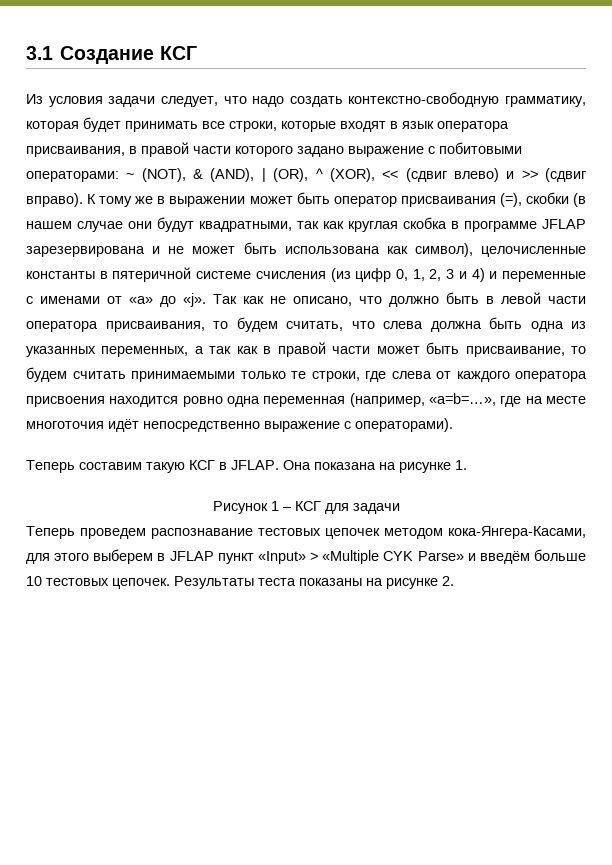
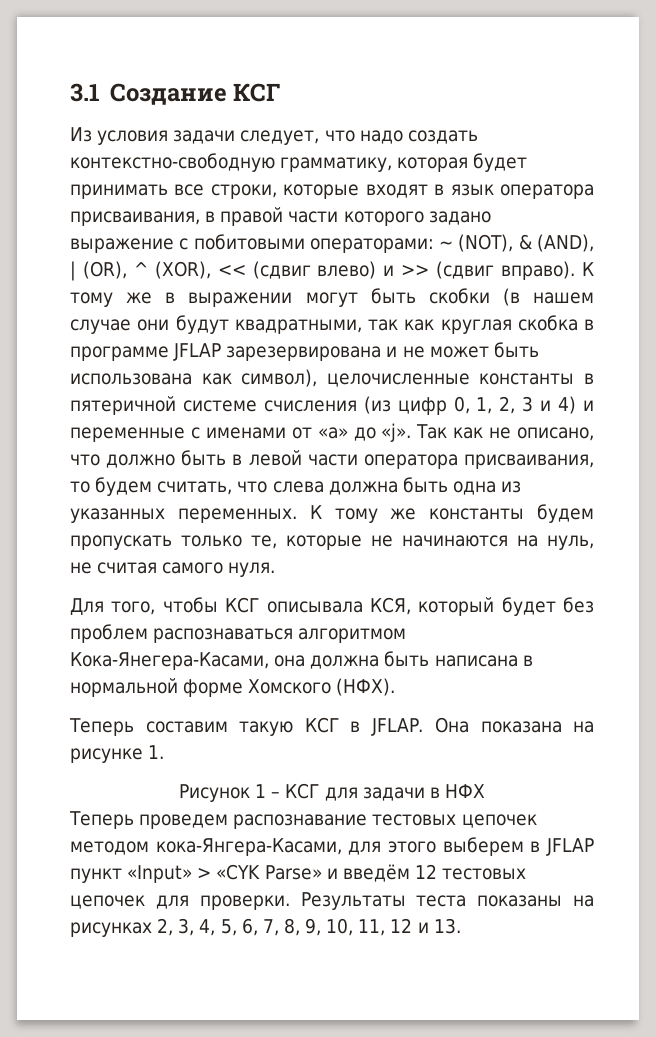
[249,192,522,207] может быть оператор присваивания (=), -> [305,288,416,307] могут быть
[101,342,586,357] [26,367,587,382] [26,393,586,407] [26,418,453,432] переменных, а так как в правой части может быть присваивание, то будем считать принимаемыми только те строки, где слева от каждого оператора присвоения находится ровно одна переменная (например, «a=b=…», где на месте многоточия идёт непосредственно выражение с операторами). -> [177,504,594,523] [70,535,594,550] [70,562,276,577] [70,597,594,616] [70,624,407,643] [70,651,533,670] [70,678,396,697] переменных. К тому же константы будем пропускать только те, которые не начинаются на нуль, не считая самого нуля. // Для того, чтобы КСГ описывала КСЯ, который будет без проблем распознаваться алгоритмом Кока-Янегера-Касами, она должна быть написана в нормальной форме Хомского (НФХ).
(400, 508) none -> [429,784,485,798] в НФХ
[322,550,414,564] «Multiple CYK -> [216,864,261,880] «CYK
[533,549,586,561] [26,576,454,589] больше 10 тестовых цепочек. Результаты теста показаны на рисунке 2. -> [414,864,527,880] [70,892,594,910] [70,918,461,937] 12 тестовых цепочек для проверки. Результаты теста показаны на рисунках 2, 3, 4, 5, 6, 7, 8, 9, 10, 11, 12 и 13.

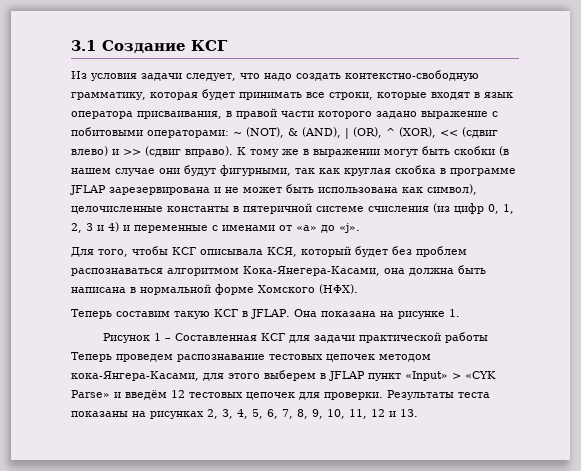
[234,319,362,334] квадратными, -> [220,165,291,176] фигурными,
[416,424,594,441] [70,450,594,469] [70,477,522,496] [70,504,594,523] [70,535,594,550] [70,562,276,577] Так как не описано, что должно быть в левой части оператора присваивания, то будем считать, что слева должна быть одна из указанных переменных. К тому же константы будем пропускать только те, которые не начинаются на нуль, не считая самого нуля. -> (360, 228) none
(281, 795) none -> [174,333,257,341] Составленная
[429,784,485,798] в НФХ -> [358,332,488,343] практической работы

